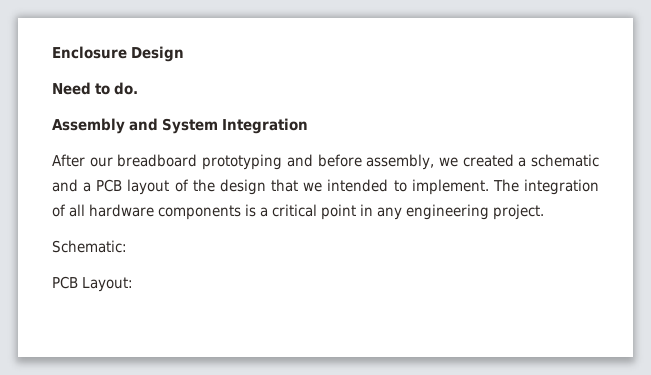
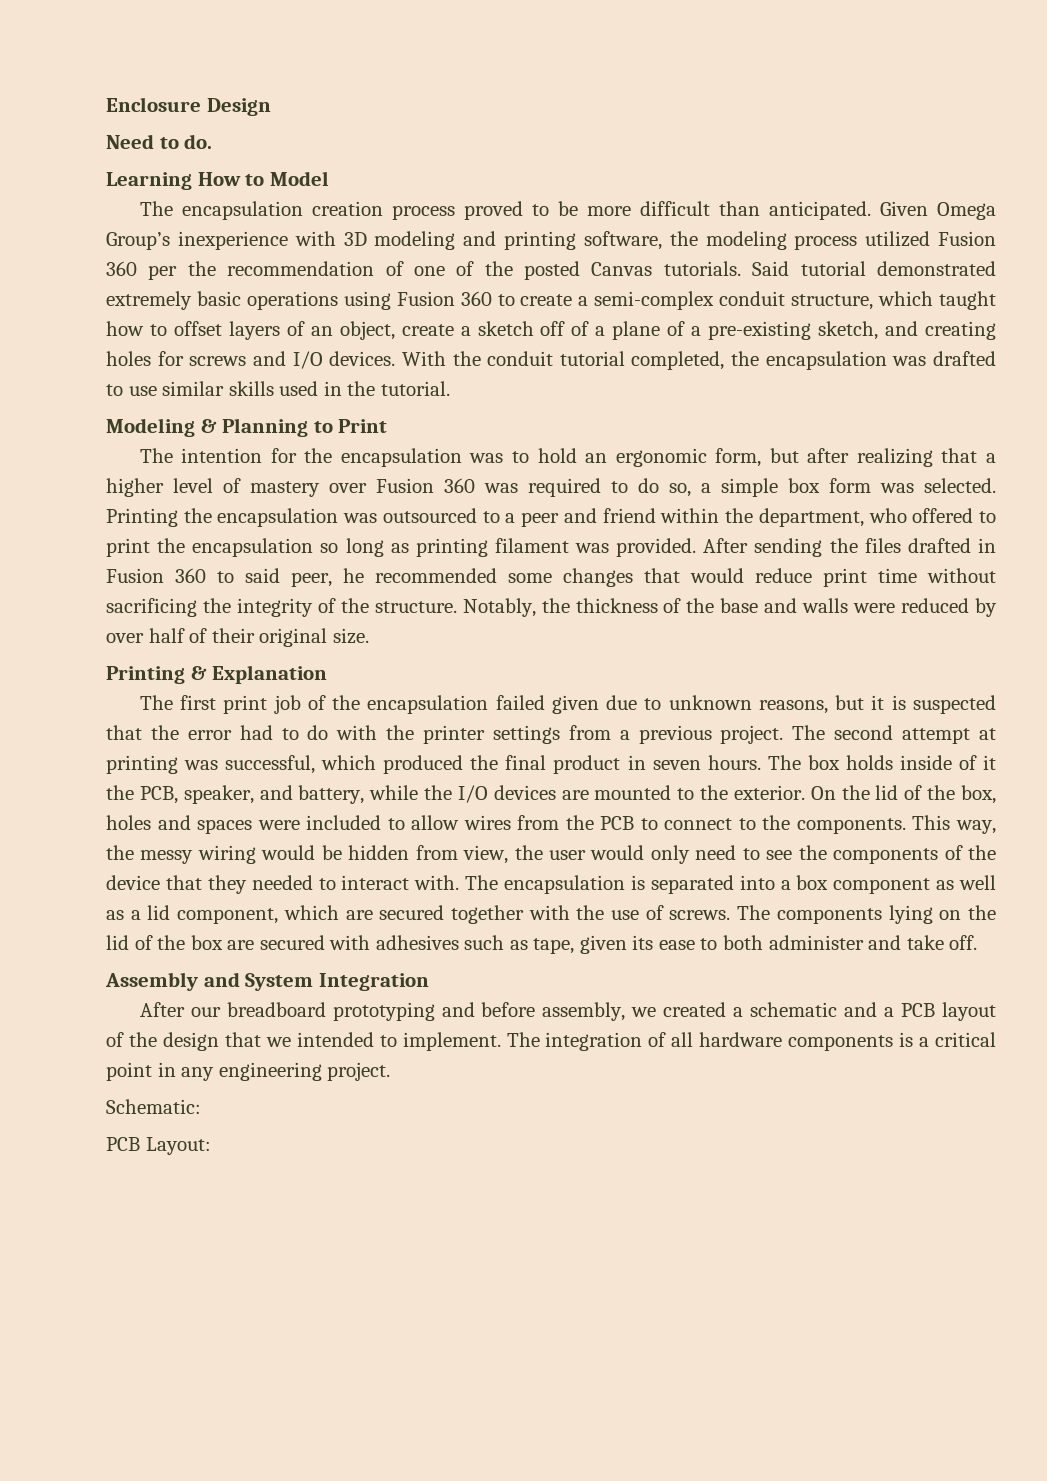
(138, 88) none -> [106,171,329,190] [139,201,997,220] [106,231,997,250] [106,261,997,280] [106,291,996,310] [106,321,996,340] [106,351,996,370] [106,381,450,396] [106,418,388,437] [139,448,996,467] [106,478,996,497] [106,508,997,527] [106,538,996,557] [106,568,996,587] [106,598,997,617] [106,628,369,647] [106,665,328,684] [139,695,996,714] [106,725,996,744] [106,755,996,774] [106,785,997,804] [106,815,996,834] [106,845,997,864] [106,875,996,894] [106,905,997,924] [106,935,978,954] // Learning How to Model // The encapsulation creation process proved to be more difficult than anticipated. Given Omega Group’s inexperience with 3D modeling and printing software, the modeling process utilized Fusion 360 per the recommendation of one of the posted Canvas tutorials. Said tutorial demonstrated extremely basic operations using Fusion 360 to create a semi-complex conduit structure, which taught how to offset layers of an object, create a sketch off of a plane of a pre-existing sketch, and creating holes for screws and I/O devices. With the conduit tutorial completed, the encapsulation was drafted to use similar skills used in the tutorial. // Modeling & Planning to Print // The intention for the encapsulation was to hold an ergonomic form, but after realizing that a higher level of mastery over Fusion 360 was required to do so, a simple box form was selected. Printing the encapsulation was outsourced to a peer and friend within the department, who offered to print the encapsulation so long as printing filament was provided. After sending the files drafted in Fusion 360 to said peer, he recommended some changes that would reduce print time without sacrificing the integrity of the structure. Notably, the thickness of the base and walls were reduced by over half of their original size. // Printing & Explanation // The first print job of the encapsulation failed given due to unknown reasons, but it is suspected that the error had to do with the printer settings from a previous project. The second attempt at printing was successful, which produced the final product in seven hours. The box holds inside of it the PCB, speaker, and battery, while the I/O devices are mounted to the exterior. On the lid of the box, holes and spaces were included to allow wires from the PCB to connect to the components. This way, the messy wiring would be hidden from view, the user would only need to see the components of the device that they needed to interact with. The encapsulation is separated into a box component as well as a lid component, which are secured together with the use of screws. The components lying on the lid of the box are secured with adhesives such as tape, given its ease to both administer and take off.

